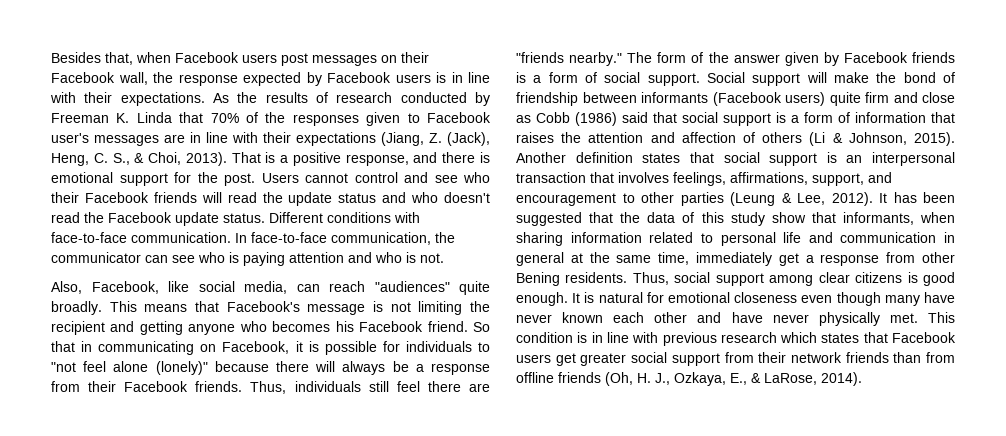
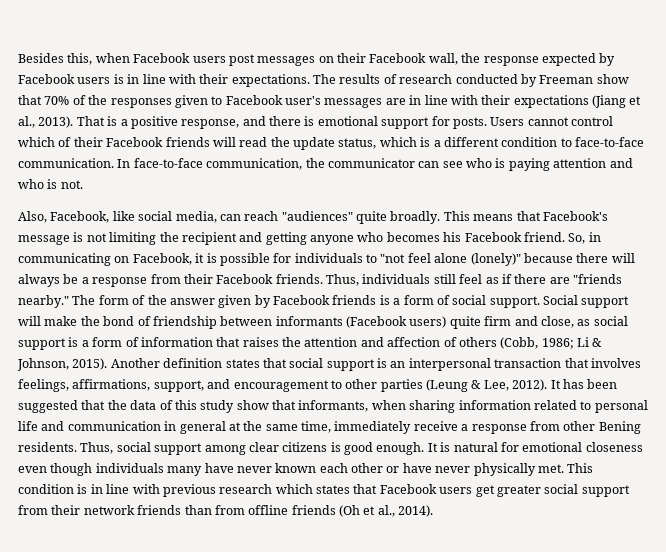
[105,52,133,65] that, -> [67,53,93,65] this,
[213,92,258,103] As the -> [313,74,336,84] The
[116,112,172,123] K. Linda -> [596,74,629,84] show
[381,132,490,146] [51,152,182,166] (Jiang, Z. (Jack), Heng, C. S., & Choi, -> [592,95,642,108] [18,116,35,128] (Jiang et al.,
[197,172,255,186] the post. -> [452,117,487,129] posts.
[404,172,490,183] and see who -> [18,137,72,147] which of
[338,192,490,203] [51,212,420,226] status and who doesn't read the Facebook update status. Different conditions with -> [338,137,572,149] status, which is a different condition to
[473,322,491,332] [51,341,75,352] So that -> [568,233,586,244] So,
(420, 386) none -> [485,274,512,284] as if
[922,92,955,103] [516,112,677,126] close as Cobb (1986) said that -> [540,316,591,328] close, as
[809,132,826,146] (Li -> [500,337,589,349] (Cobb, 1986; Li
[778,253,799,266] get -> [413,421,458,431] receive
(881, 299) none -> [95,463,164,473] individuals
[697,312,722,323] and -> [386,466,400,473] or
[605,372,817,386] (Oh, H. J., Ozkaya, E., & LaRose, -> [339,505,395,517] (Oh et al.,

